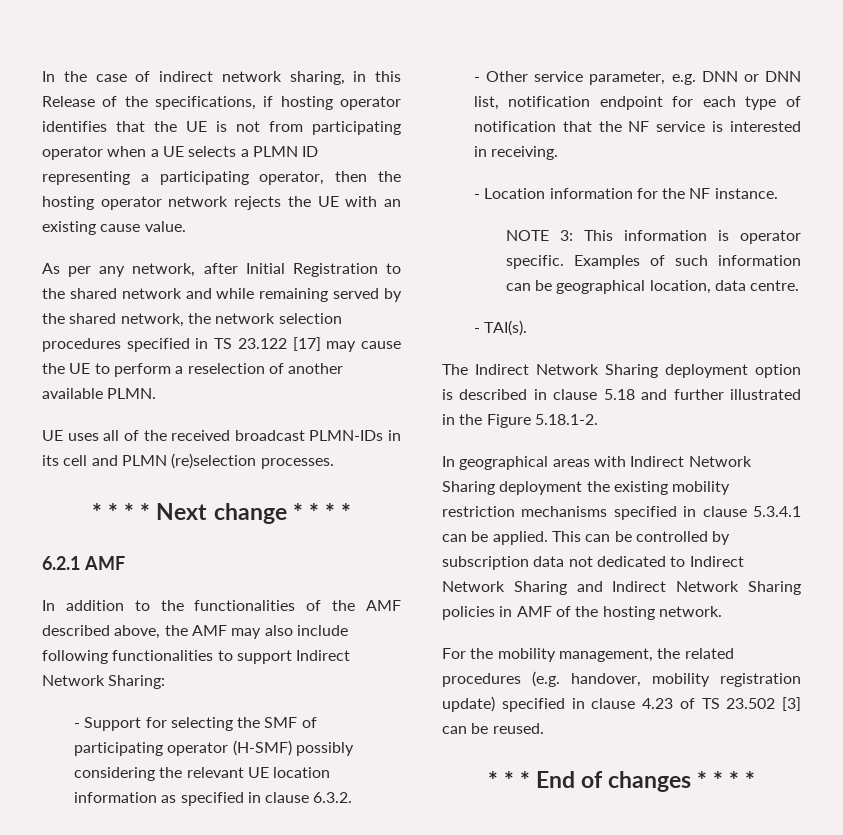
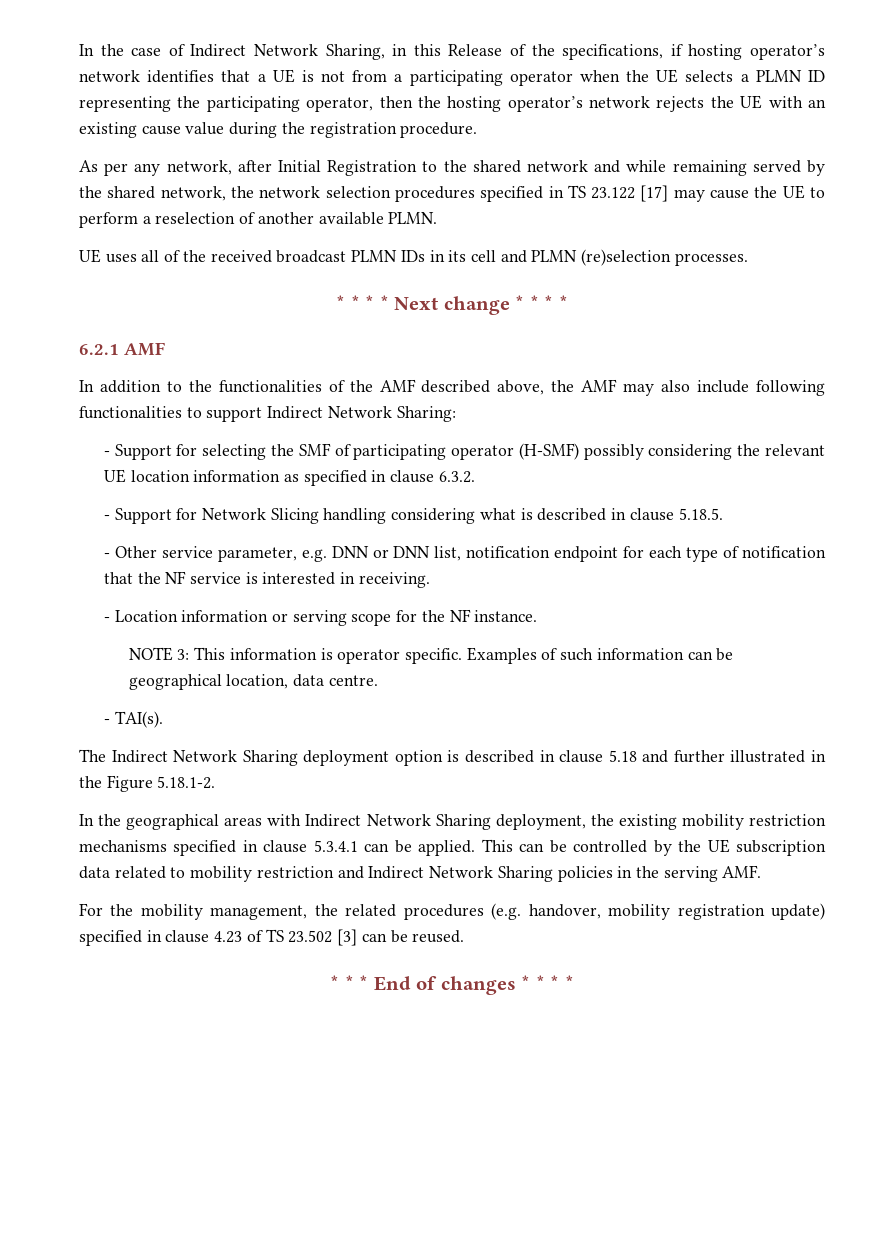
[159,71,345,85] indirect network sharing, -> [190,44,385,60] Indirect Network Sharing,
[340,96,402,110] operator -> [750,44,826,60] [79,70,140,82] operator’s network
[154,121,177,132] the -> [257,74,266,82] a
(303, 126) none -> [394,74,403,82] a
[150,149,159,157] a -> [626,70,650,82] the
[140,174,149,182] a -> [177,96,201,108] the
[100,196,162,210] operator -> [507,96,583,112] operator’s
[144,221,186,232] value. -> [185,122,478,138] value during the registration procedure.
[309,430,384,441] PLMN-IDs -> [351,250,425,262] PLMN IDs
(353, 797) none -> [103,508,723,524] // - Support for Network Slicing handling considering what is described in clause 5.18.5.
(633, 193) none -> [272,610,392,626] or serving scope
(455, 461) none -> [98,814,122,826] the
[499,481,583,495] deployment -> [495,814,586,830] deployment,
[442,556,744,570] [442,581,567,595] subscription data not dedicated to Indirect Network Sharing -> [678,839,826,856] [79,866,334,882] the UE subscription data related to mobility restriction
[516,606,722,620] AMF of the hosting network. -> [635,865,762,882] the serving AMF.

